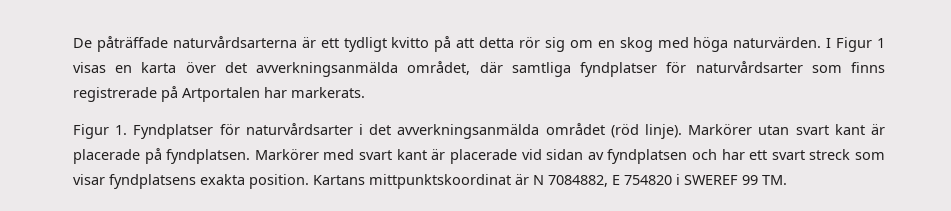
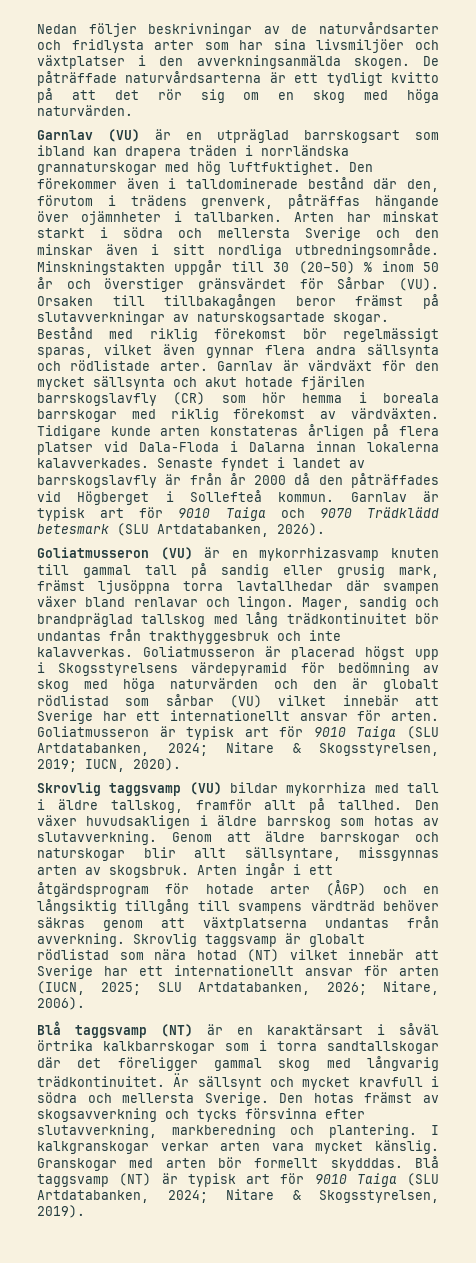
(73, 43) none -> [37,22,439,37] [37,39,439,53] [37,55,410,69] Nedan följer beskrivningar av de naturvårdsarter och fridlysta arter som har sina livsmiljöer och växtplatser i den avverkningsanmälda skogen.
[479,37,515,48] detta -> [114,90,139,100] det
[826,37,885,52] [73,61,886,77] [73,86,365,102] [73,123,886,139] [73,148,885,164] [73,174,787,189] I Figur 1 visas en karta över det avverkningsanmälda området, där samtliga fyndplatser för naturvårdsarter som finns registrerade på Artportalen har markerats. // Figur 1. Fyndplatser för naturvårdsarter i det avverkningsanmälda området (röd linje). Markörer utan svart kant är placerade på fyndplatsen. Markörer med svart kant är placerade vid sidan av fyndplatsen och har ett svart streck som visar fyndplatsens exakta position. Kartans mittpunktskoordinat är N 7084882, E 754820 i SWEREF 99 TM. -> [37,129,439,143] [37,145,349,159] [37,161,373,175] [37,177,440,192] [37,194,440,209] [37,211,439,225] [37,227,440,241] [37,243,439,258] [37,260,439,275] [37,277,440,292] [37,294,440,309] [37,311,389,325] [37,327,439,342] [37,344,439,358] [37,360,439,371] [37,376,365,390] [37,392,439,406] [37,408,439,422] [37,424,440,439] [37,441,439,455] [37,457,365,471] [37,473,439,488] [37,490,439,505] [37,507,439,521] [37,523,325,537] [37,547,439,561] [37,563,439,578] [37,580,439,594] [37,596,439,610] [37,612,439,627] [37,629,341,644] [37,646,439,660] [37,662,439,676] [37,678,440,692] [37,694,439,708] [37,710,440,724] [37,726,439,740] [37,742,439,756] [37,758,181,772] [37,782,439,796] [37,798,439,813] [37,815,439,829] [37,831,440,845] [37,847,439,861] [37,863,333,878] [37,880,439,897] [37,899,439,914] [37,916,439,931] [37,933,365,947] [37,949,439,962] [37,965,439,979] [37,981,439,995] [37,997,85,1010] [37,1021,439,1038] [37,1040,439,1054] [37,1056,439,1071] [37,1073,439,1090] [37,1092,439,1106] [37,1108,365,1122] [37,1124,439,1138] [37,1140,439,1154] [37,1156,439,1171] [37,1173,439,1187] [37,1189,439,1203] [37,1205,85,1218] // Garnlav (VU) är en utpräglad barrskogsart som ibland kan drapera träden i norrländska grannaturskogar med hög luftfuktighet. Den förekommer även i talldominerade bestånd där den, förutom i trädens grenverk, påträffas hängande över ojämnheter i tallbarken. Arten har minskat starkt i södra och mellersta Sverige och den minskar även i sitt nordliga utbredningsområde. Minskningstakten uppgår till 30 (20–50) % inom 50 år och överstiger gränsvärdet för Sårbar (VU). Orsaken till tillbakagången beror främst på slutavverkningar av naturskogsartade skogar. Bestånd med riklig förekomst bör regelmässigt sparas, vilket även gynnar flera andra sällsynta och rödlistade arter. Garnlav är värdväxt för den mycket sällsynta och akut hotade fjärilen barrskogslavfly (CR) som hör hemma i boreala barrskogar med riklig förekomst av värdväxten. Tidigare kunde arten konstateras årligen på flera platser vid Dala-Floda i Dalarna innan lokalerna kalavverkades. Senaste fyndet i landet av barrskogslavfly är från år 2000 då den påträffades vid Högberget i Sollefteå kommun. Garnlav är typisk art för 9010 Taiga och 9070 Trädklädd betesmark (SLU Artdatabanken, 2026). // Goliatmusseron (VU) är en mykorrhizasvamp knuten till gammal tall på sandig eller grusig mark, främst ljusöppna torra lavtallhedar där svampen växer bland renlavar och lingon. Mager, sandig och brandpräglad tallskog med lång trädkontinuitet bör undantas från trakthyggesbruk och inte kalavverkas. Goliatmusseron är placerad högst upp i Skogsstyrelsens värdepyramid för bedömning av skog med höga naturvärden och den är globalt rödlistad som sårbar (VU) vilket innebär att Sverige har ett internationellt ansvar för arten. Goliatmusseron är typisk art för 9010 Taiga (SLU Artdatabanken, 2024; Nitare & Skogsstyrelsen, 2019; IUCN, 2020). // Skrovlig taggsvamp (VU) bildar mykorrhiza med tall i äldre tallskog, framför allt på tallhed. Den växer huvudsakligen i äldre barrskog som hotas av slutavverkning. Genom att äldre barrskogar och naturskogar blir allt sällsyntare, missgynnas arten av skogsbruk. Arten ingår i ett åtgärdsprogram för hotade arter (ÅGP) och en långsiktig tillgång till svampens värdträd behöver säkras genom att växtplatserna undantas från avverkning. Skrovlig taggsvamp är globalt rödlistad som nära hotad (NT) vilket innebär att Sverige har ett internationellt ansvar för arten (IUCN, 2025; SLU Artdatabanken, 2026; Nitare, 2006). // Blå taggsvamp (NT) är en karaktärsart i såväl örtrika kalkbarrskogar som i torra sandtallskogar där det föreligger gammal skog med långvarig trädkontinuitet. Är sällsynt och mycket kravfull i södra och mellersta Sverige. Den hotas främst av skogsavverkning och tycks försvinna efter slutavverkning, markberedning och plantering. I kalkgranskogar verkar arten vara mycket känslig. Granskogar med arten bör formellt skydddas. Blå taggsvamp (NT) är typisk art för 9010 Taiga (SLU Artdatabanken, 2024; Nitare & Skogsstyrelsen, 2019).

